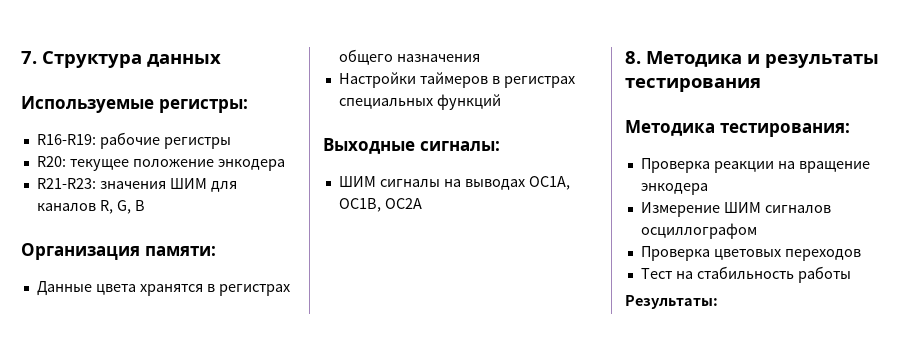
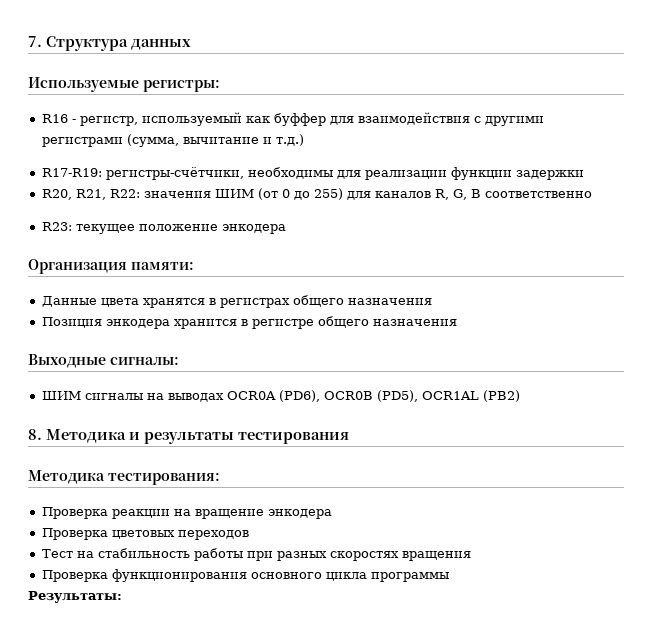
[36,132,231,149] [36,156,285,171] [36,178,207,189] R16-R19: рабочие регистры // R20: текущее положение энкодера // R21-R23: значения ШИМ -> [41,112,544,126] [41,134,304,147] [41,167,584,180] [41,188,343,200] R16 - регистр, используемый как буффер для взаимодействия с другими регистрами (сумма, вычитание и т.д.) // R17-R19: регистры-счётчики, необходимы для реализации функции задержки // R20, R21, R22: значения ШИМ (от 0 до 255)
(145, 205) none -> [484,191,592,198] [41,222,286,234] соответственно // R23: текущее положение энкодера
[338,72,575,88] [338,94,501,110] Настройки таймеров в регистрах специальных функций -> [41,316,457,329] Позиция энкодера хранится в регистре общего назначения
[528,176,570,190] [338,198,422,212] OC1A, OC1B, OC2A -> [226,390,520,402] OCR0A (PD6), OCR0B (PD5), OCR1AL (PB2)
[640,202,831,217] [640,223,757,239] // Измерение ШИМ сигналов осциллографом -> (332, 514) none
(851, 274) none -> [246,551,471,561] [41,569,449,582] при разных скоростях вращения // Проверка функционирования основного цикла программы

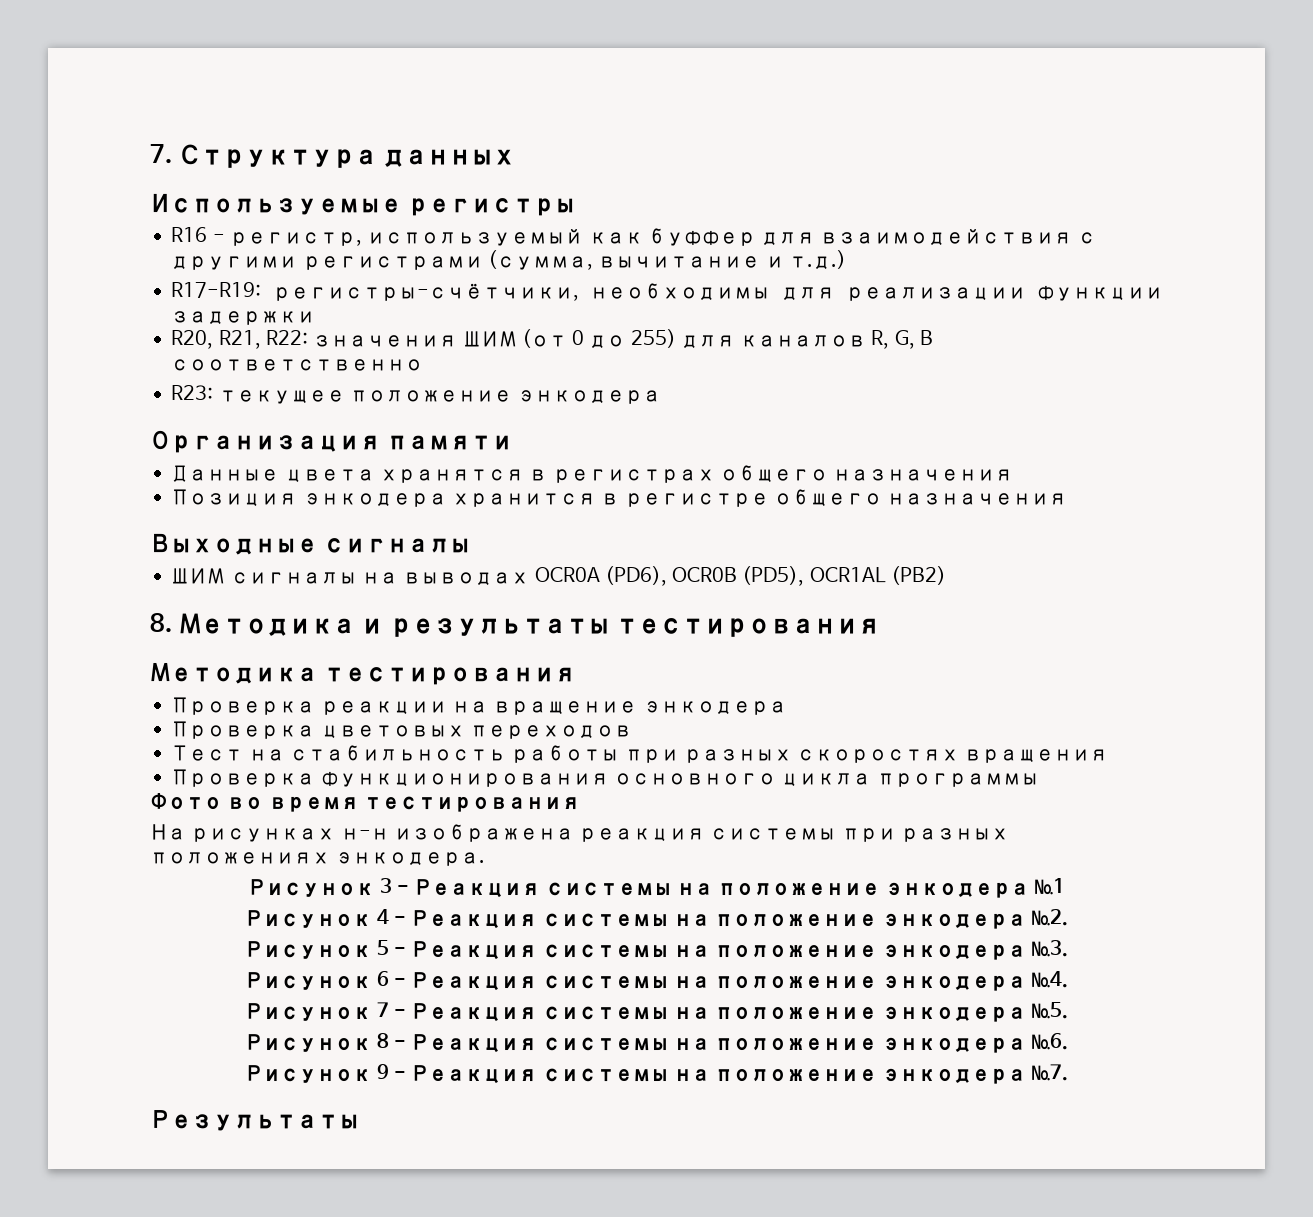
[143,80,220,92] регистры: -> [408,198,577,216] регистры
[131,262,194,270] памяти: -> [387,435,514,450] памяти
[110,357,179,365] сигналы: -> [324,538,472,553] сигналы
[108,473,220,485] тестирования: -> [324,667,577,685] тестирования
[28,591,122,603] Результаты: -> [150,793,580,812] [150,824,1009,842] [150,852,486,866] [248,878,1065,898] [245,909,1068,929] [245,940,1068,960] [245,971,1068,991] [245,1002,1068,1022] [245,1033,1068,1053] [245,1064,1068,1084] [150,1110,360,1131] Фото во время тестирования // На рисунках н-н изображена реакция системы при разных положениях энкодера. // Рисунок 3 - Реакция системы на положение энкодера №1 // Рисунок 4 - Реакция системы на положение энкодера №2. // Рисунок 5 - Реакция системы на положение энкодера №3. // Рисунок 6 - Реакция системы на положение энкодера №4. // Рисунок 7 - Реакция системы на положение энкодера №5. // Рисунок 8 - Реакция системы на положение энкодера №6. // Рисунок 9 - Реакция системы на положение энкодера №7. // Результаты

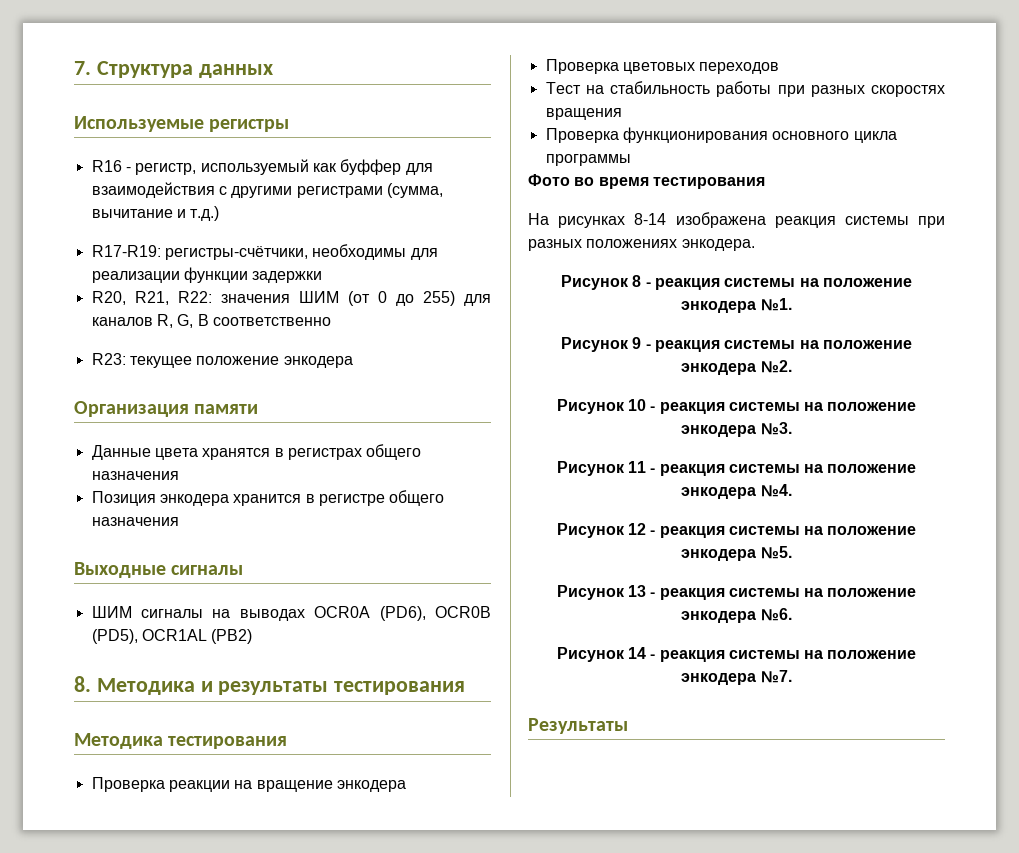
[340,828,389,840] н-н -> [634,213,667,225] 8-14
[379,878,1065,898] [245,909,538,929] 3 - Реакция системы на положение энкодера №1 // Рисунок 4 - Реакция -> [632,275,912,290] [681,298,792,313] [561,337,720,352] 8 - реакция системы на положение энкодера №1. // Рисунок 9 - реакция
[376,940,538,960] 5 - Реакция -> [627,399,725,414] 10 - реакция
[376,971,538,991] 6 - Реакция -> [627,461,725,476] 11 - реакция
[376,1002,538,1022] 7 - Реакция -> [627,523,725,538] 12 - реакция
[376,1033,538,1053] 8 - Реакция -> [627,585,725,600] 13 - реакция
[376,1064,538,1084] 9 - Реакция -> [627,647,725,662] 14 - реакция

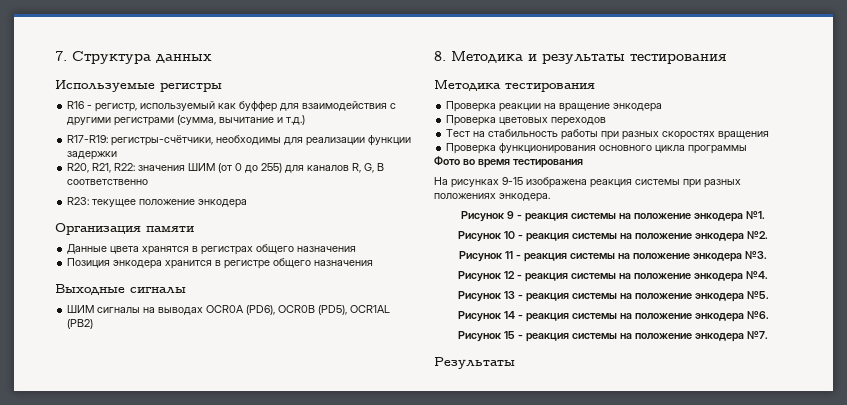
[634,213,667,225] 8-14 -> [502,177,523,185] 9-15
[632,275,642,287] 8 -> [507,211,514,219] 9
[632,337,642,349] 9 -> [504,231,515,239] 10
[627,399,646,411] 10 -> [505,251,513,259] 11
[627,461,646,473] 11 -> [504,271,515,279] 12
[627,523,646,535] 12 -> [503,291,515,299] 13
[627,585,646,597] 13 -> [503,311,515,319] 14
[627,647,646,659] 14 -> [504,331,515,339] 15

